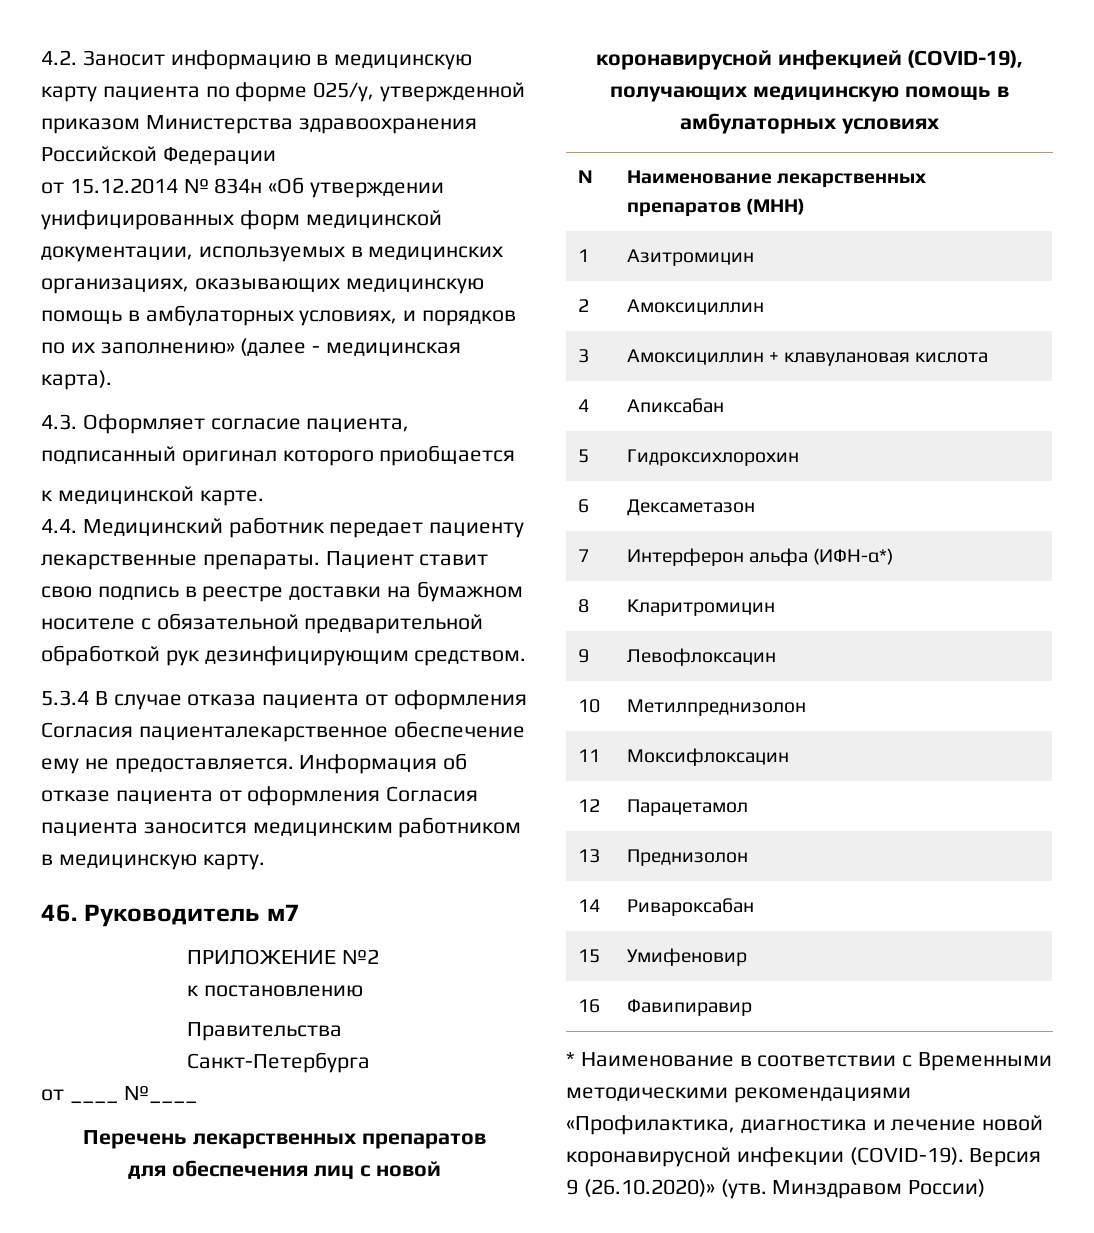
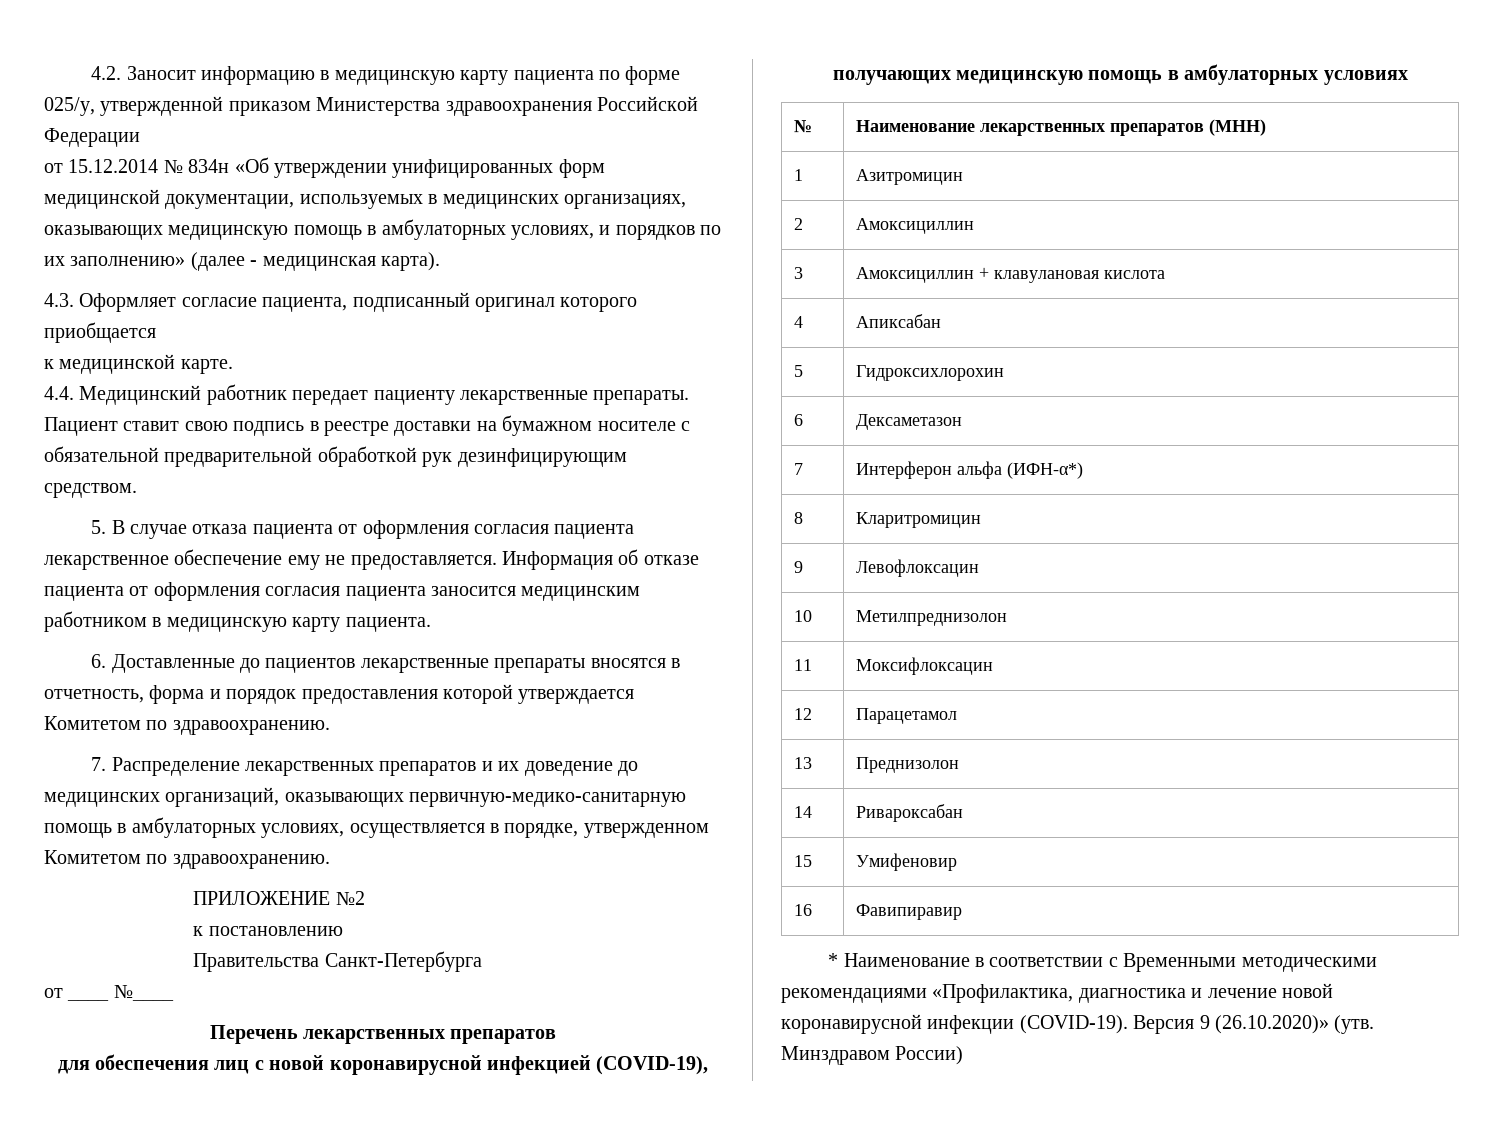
[41,690,89,706] 5.3.4 -> [91,520,107,534] 5.
[41,722,388,742] Согласия пациенталекарственное -> [474,524,635,539] [44,555,169,570] согласия пациента лекарственное
[386,786,479,802] Согласия -> [265,586,341,596] согласия
[202,854,265,870] [41,904,300,927] карту. // 46. Руководитель м7 -> [292,617,431,632] [91,654,681,673] [44,684,635,704] [44,716,330,735] [91,757,639,776] [44,787,687,807] [44,817,709,838] [44,850,330,869] карту пациента. // 6. Доставленные до пациентов лекарственные препараты вносятся в отчетность, форма и порядок предоставления которой утверждается Комитетом по здравоохранению. // 7. Распределение лекарственных препаратов и их доведение до медицинских организаций, оказывающих первичную-медико-санитарную помощь в амбулаторных условиях, осуществляется в порядке, утвержденном Комитетом по здравоохранению.

